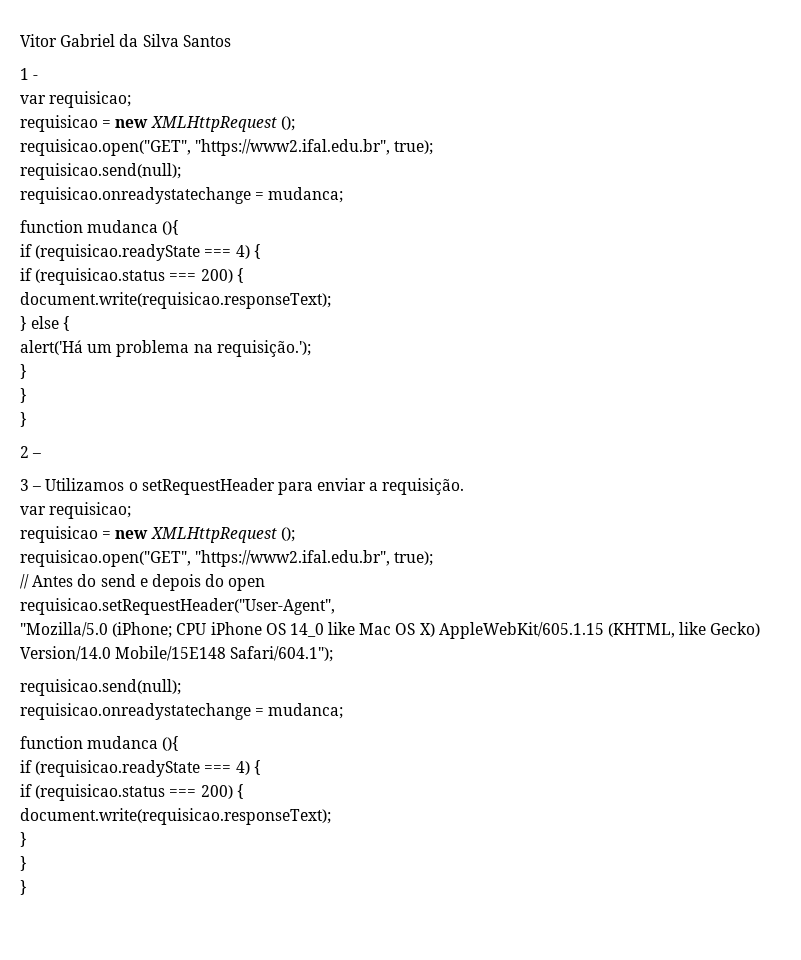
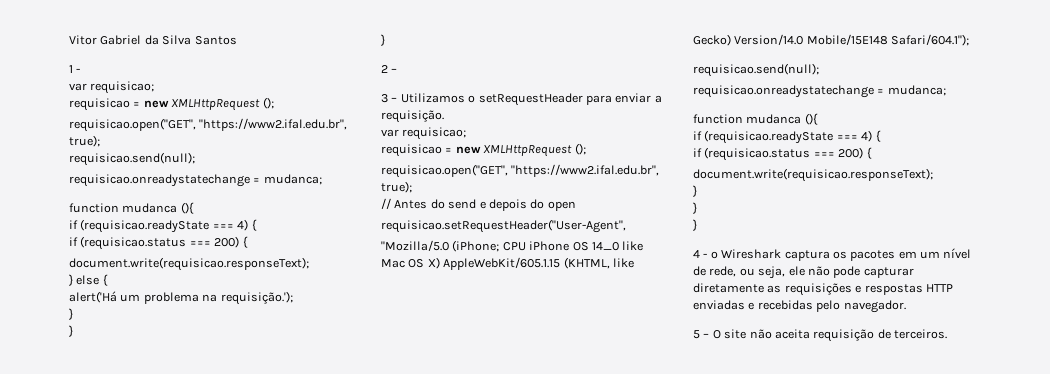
(27, 887) none -> [693,248,972,261] [693,266,914,279] [693,283,953,296] [693,300,906,313] [693,329,947,342] // 4 - o Wireshark captura os pacotes em um nível de rede, ou seja, ele não pode capturar diretamente as requisições e respostas HTTP enviadas e recebidas pelo navegador. // 5 – O site não aceita requisição de terceiros.

